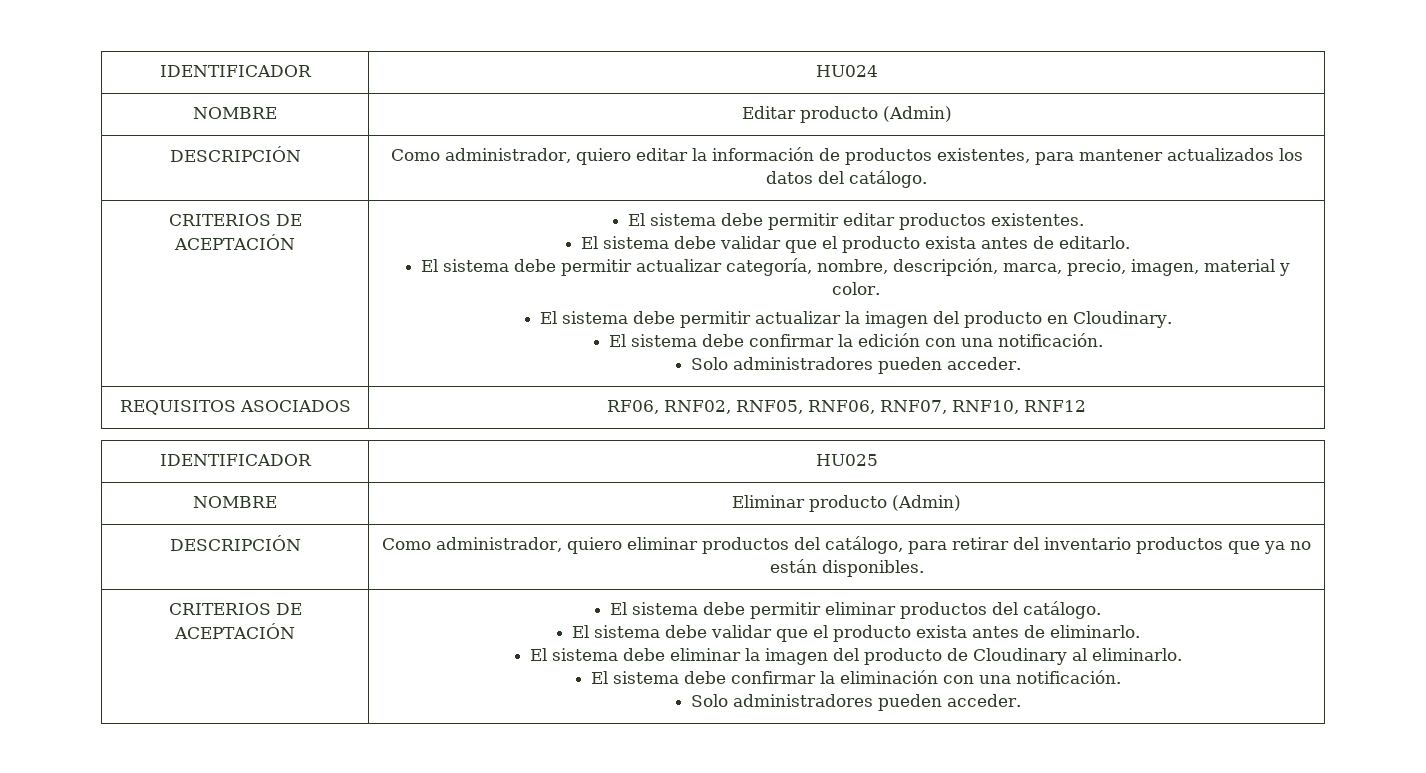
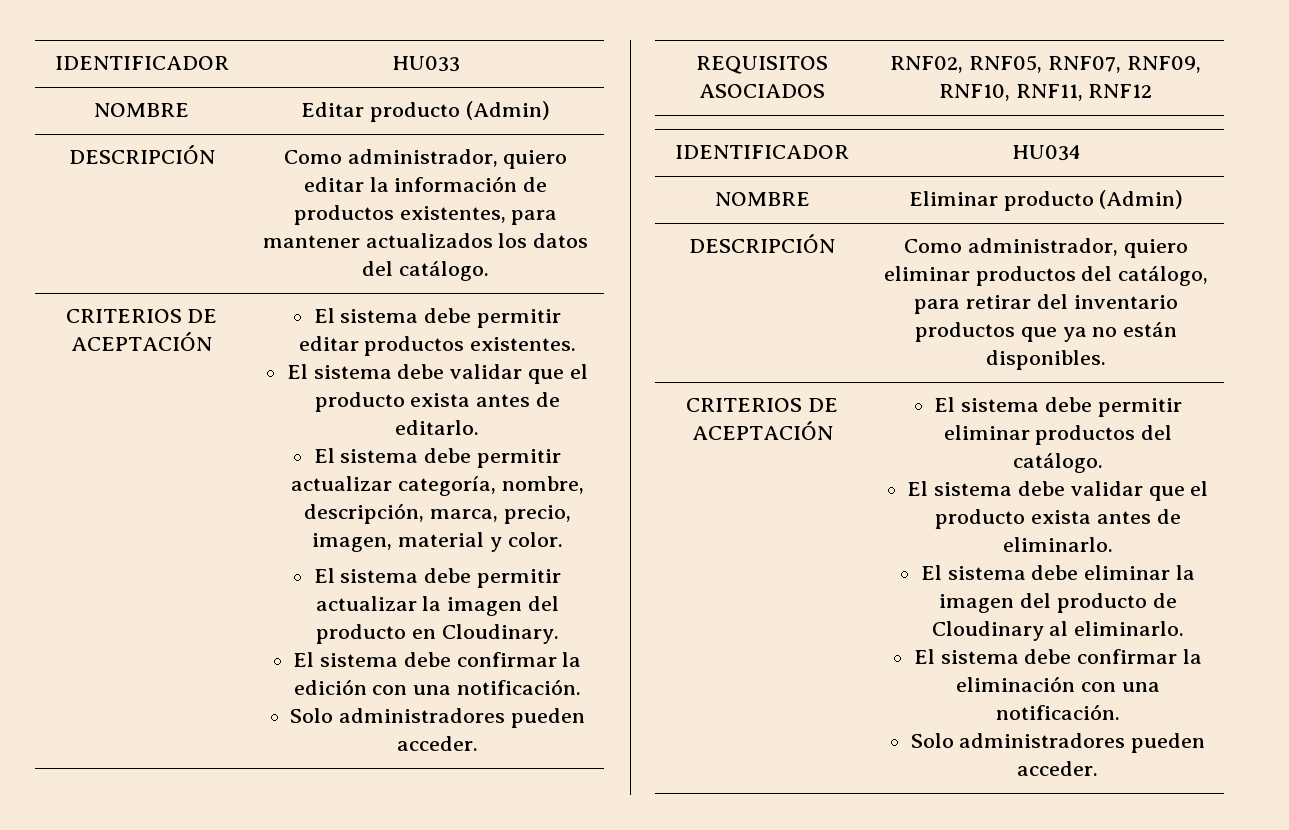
[159,65,312,77] [815,65,878,77] IDENTIFICADOR | HU024 -> [54,56,229,70] [391,56,460,72] IDENTIFICADOR | HU033
[607,400,659,414] RF06, -> (825, 91) none
[807,400,1019,414] RNF06, RNF07, RNF10, -> [1047,56,1201,73] [938,84,1083,101] RNF07, RNF09, RNF10, RNF11,
[815,454,878,466] HU025 -> [1011,145,1081,161] HU034

